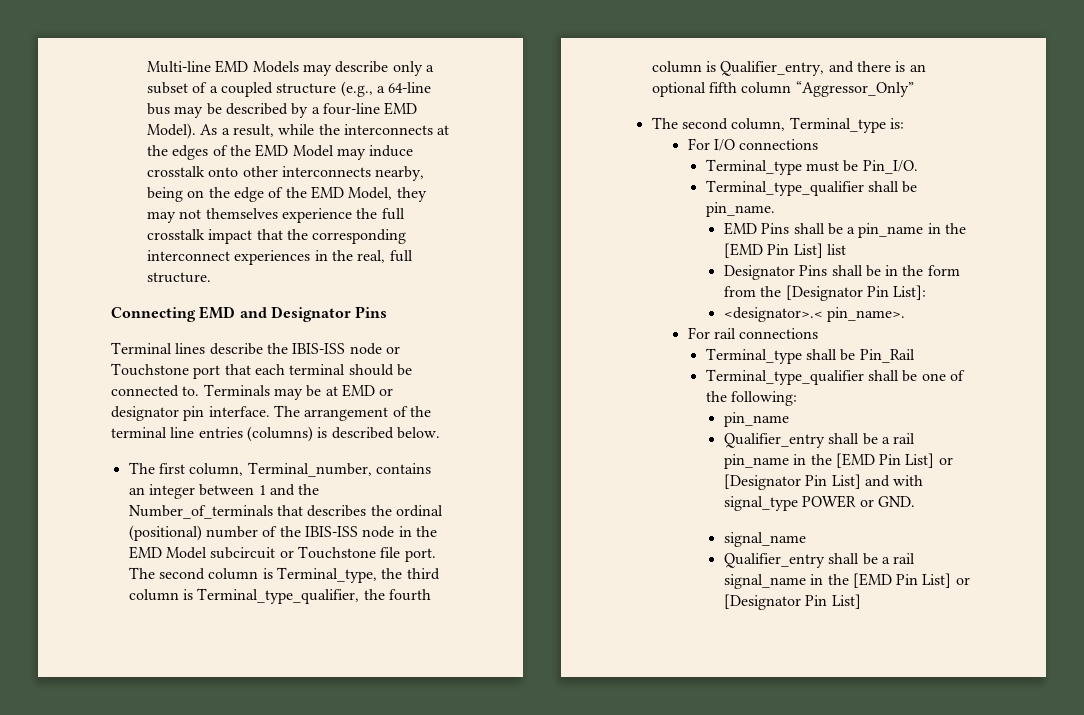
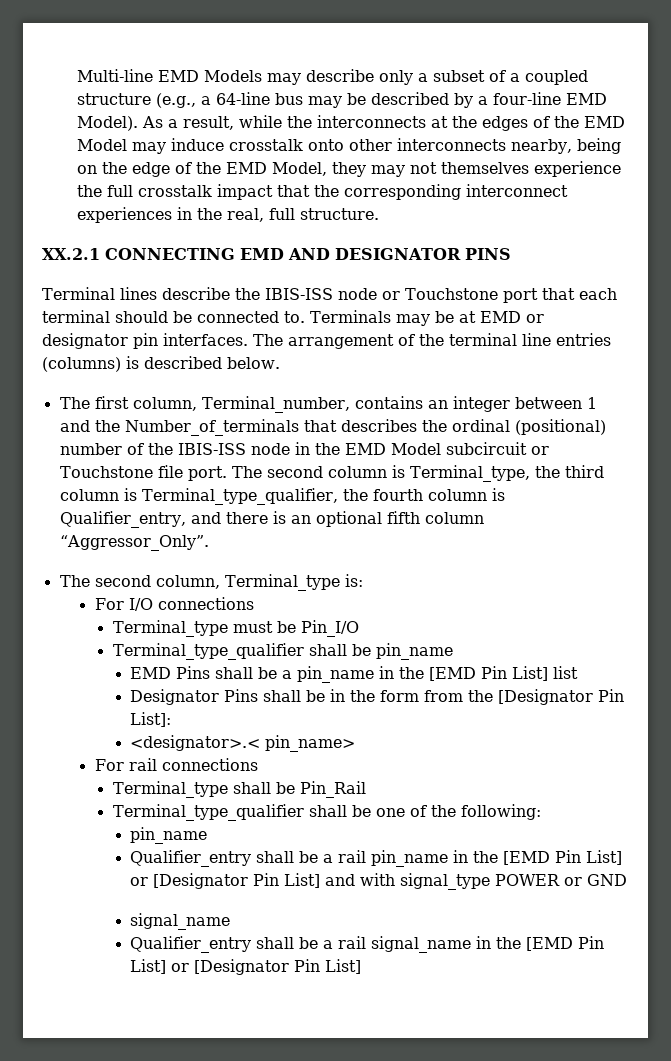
[111,306,388,322] Connecting EMD and Designator Pins -> [42,248,511,260] XX.2.1 CONNECTING EMD AND DESIGNATOR PINS
[208,406,270,417] interface. -> [163,333,248,346] interfaces.
[795,81,914,97] “Aggressor_Only” -> [59,535,209,551] “Aggressor_Only”.
[862,160,918,174] [705,180,918,196] [705,202,775,217] Pin_I/O. // Terminal_type_qualifier shall be pin_name. -> [300,620,359,637] [112,643,453,660] Pin_I/O // Terminal_type_qualifier shall be pin_name
[827,307,906,322] pin_name>. -> [265,735,356,752] pin_name>
[877,496,915,507] GND. -> [587,874,628,886] GND

